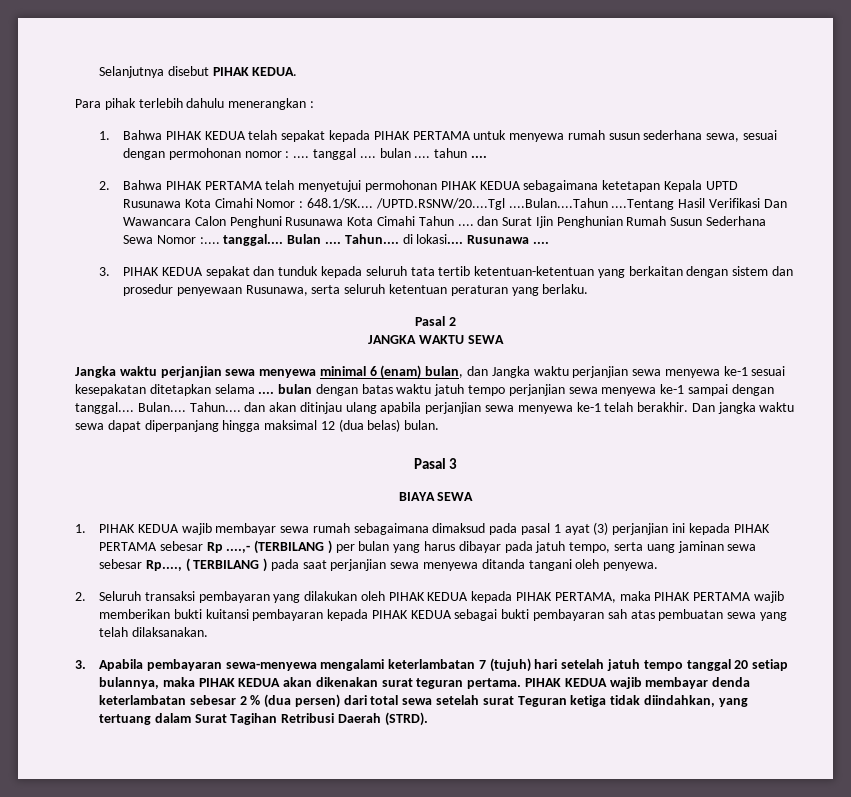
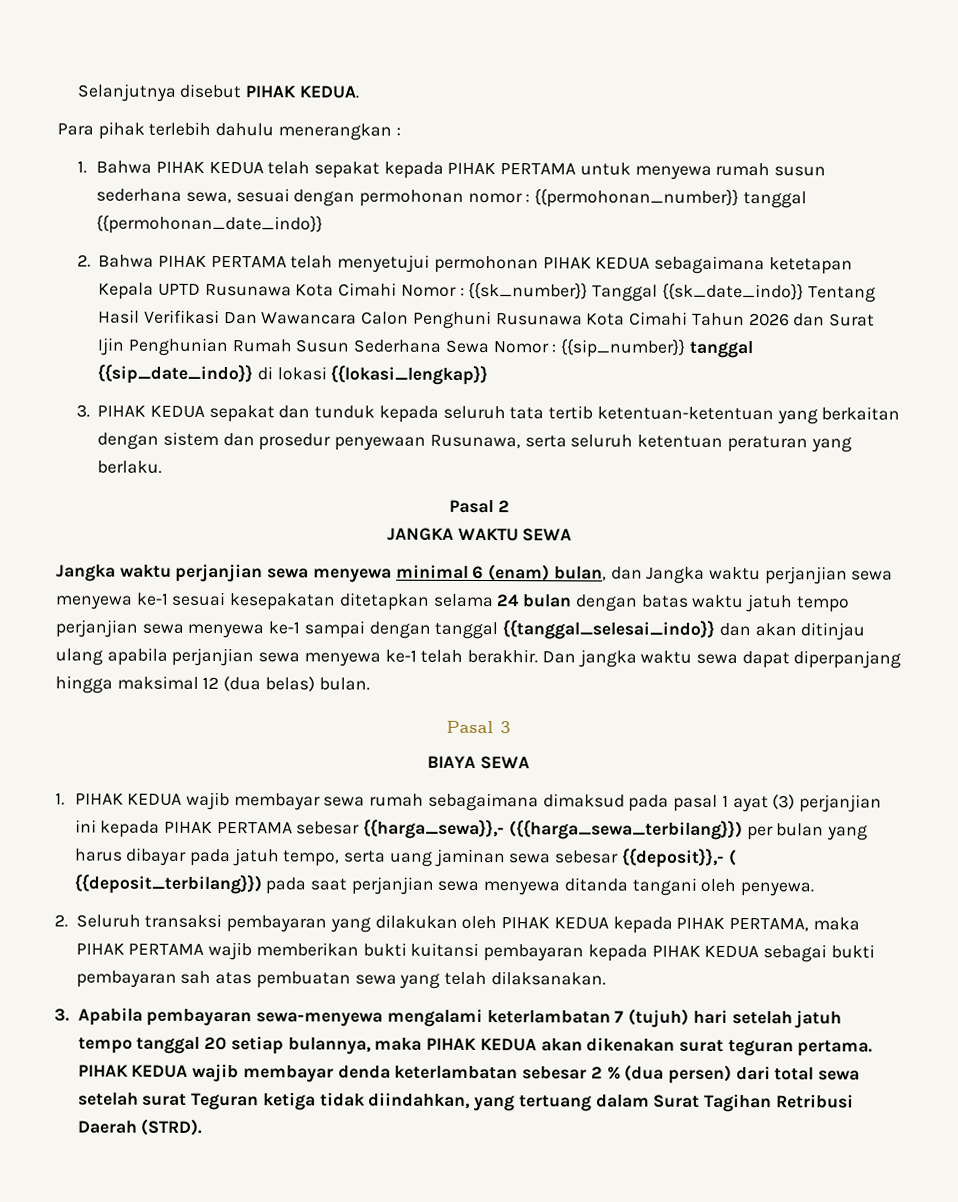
[293,148,487,160] .... tanggal .... bulan .... tahun .... -> [534,188,807,209] [96,214,324,235] {{permohonan_number}} tanggal {{permohonan_date_indo}}
[306,198,675,210] 648.1/SK.... /UPTD.RSNW/20....Tgl ....Bulan....Tahun ....Tentang -> [468,281,876,303] {{sk_number}} Tanggal {{sk_date_indo}} Tentang
[457,224,474,226] .... -> [748,313,790,327] 2026
[199,234,549,246] :.... tanggal.... Bulan .... Tahun.... di lokasi.... Rusunawa .... -> [551,338,754,359] [97,364,489,386] : {{sip_number}} tanggal {{sip_date_indo}} di lokasi {{lokasi_lengkap}}
[258,391,275,394] .... -> [496,594,521,607] 24
[75,402,241,414] tanggal.... Bulan.... Tahun.... -> [434,620,716,640] tanggal {{tanggal_selesai_indo}}
[206,540,332,554] Rp ....,- (TERBILANG ) -> [363,819,743,841] {{harga_sewa}},- ({{harga_sewa_terbilang}})
[145,558,268,572] Rp...., ( TERBILANG ) -> [620,848,737,868] [73,874,262,895] {{deposit}},- ( {{deposit_terbilang}})

